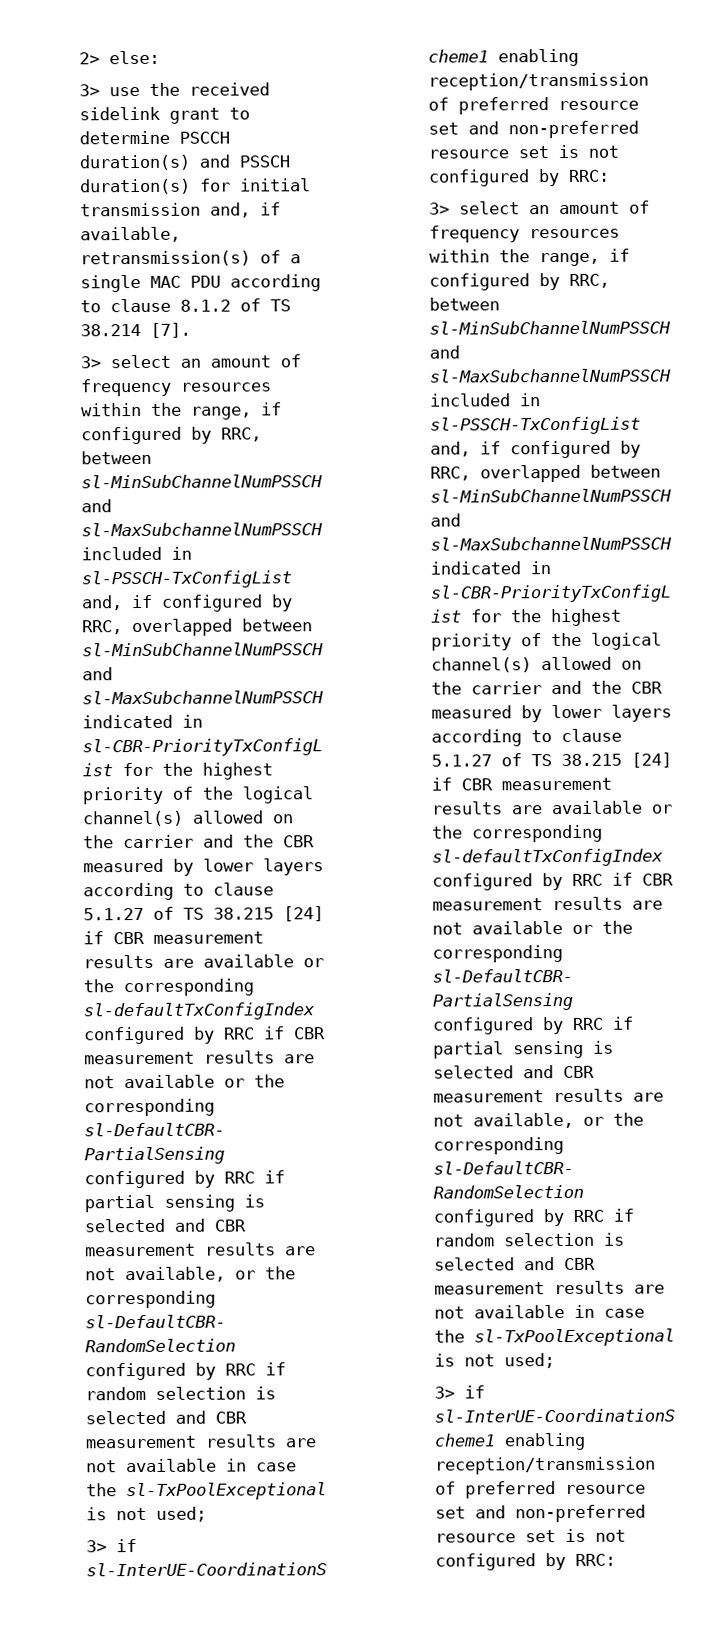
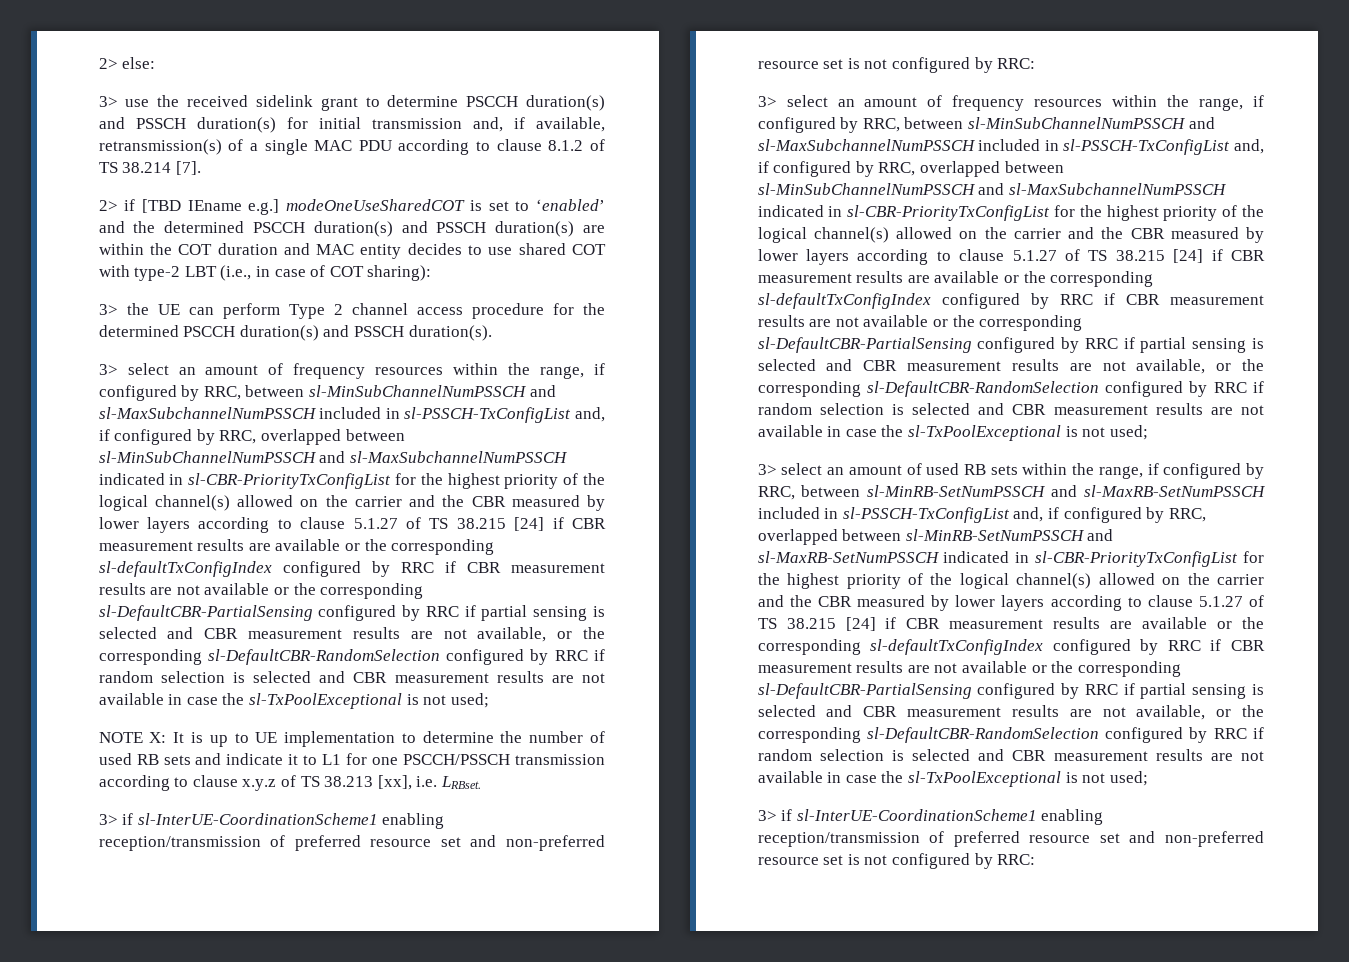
(191, 330) none -> [98,199,605,215] [98,221,605,237] [98,243,606,259] [98,265,432,281] [98,303,605,319] [98,325,492,341] // 2> if [TBD IEname e.g.] modeOneUseSharedCOT is set to ‘enabled’ and the determined PSCCH duration(s) and PSSCH duration(s) are within the COT duration and MAC entity decides to use shared COT with type-2 LBT (i.e., in case of COT sharing): // 3> the UE can perform Type 2 channel access procedure for the determined PSCCH duration(s) and PSSCH duration(s).
(207, 1514) none -> [98,731,605,747] [98,753,605,765] [98,775,481,791] // NOTE X: It is up to UE implementation to determine the number of used RB sets and indicate it to L1 for one PSCCH/PSSCH transmission according to clause x.y.z of TS 38.213 [xx], i.e. LRBset.
(555, 1361) none -> [757,463,1264,479] [757,485,1266,500] [757,507,1206,523] [757,529,1114,545] [757,551,1264,567] [757,573,1264,589] [757,595,1264,611] [757,617,1264,631] [757,639,1265,655] [757,661,1181,677] [757,683,1264,699] [757,705,1264,720] [757,727,1264,743] [757,749,1264,761] [757,771,1148,787] // 3> select an amount of used RB sets within the range, if configured by RRC, between sl-MinRB-SetNumPSSCH and sl-MaxRB-SetNumPSSCH included in sl-PSSCH-TxConfigList and, if configured by RRC, overlapped between sl-MinRB-SetNumPSSCH and sl-MaxRB-SetNumPSSCH indicated in sl-CBR-PriorityTxConfigList for the highest priority of the logical channel(s) allowed on the carrier and the CBR measured by lower layers according to clause 5.1.27 of TS 38.215 [24] if CBR measurement results are available or the corresponding sl-defaultTxConfigIndex configured by RRC if CBR measurement results are not available or the corresponding sl-DefaultCBR-PartialSensing configured by RRC if partial sensing is selected and CBR measurement results are not available, or the corresponding sl-DefaultCBR-RandomSelection configured by RRC if random selection is selected and CBR measurement results are not available in case the sl-TxPoolExceptional is not used;

